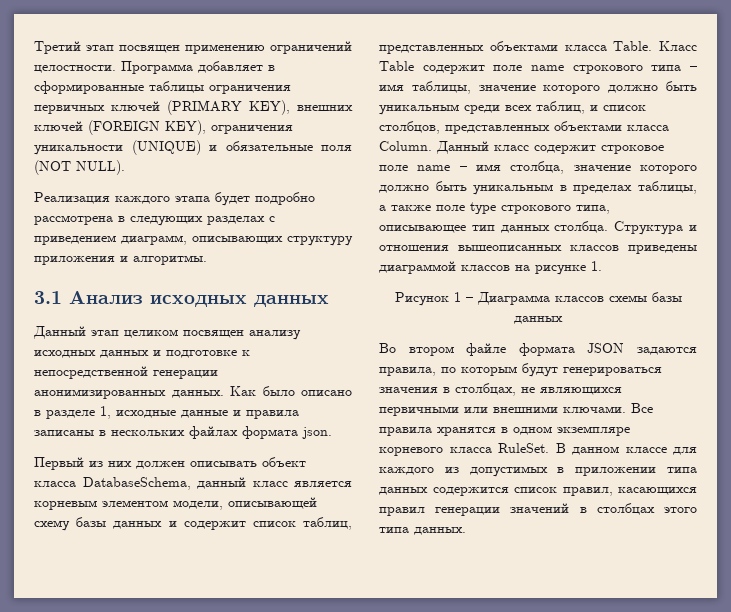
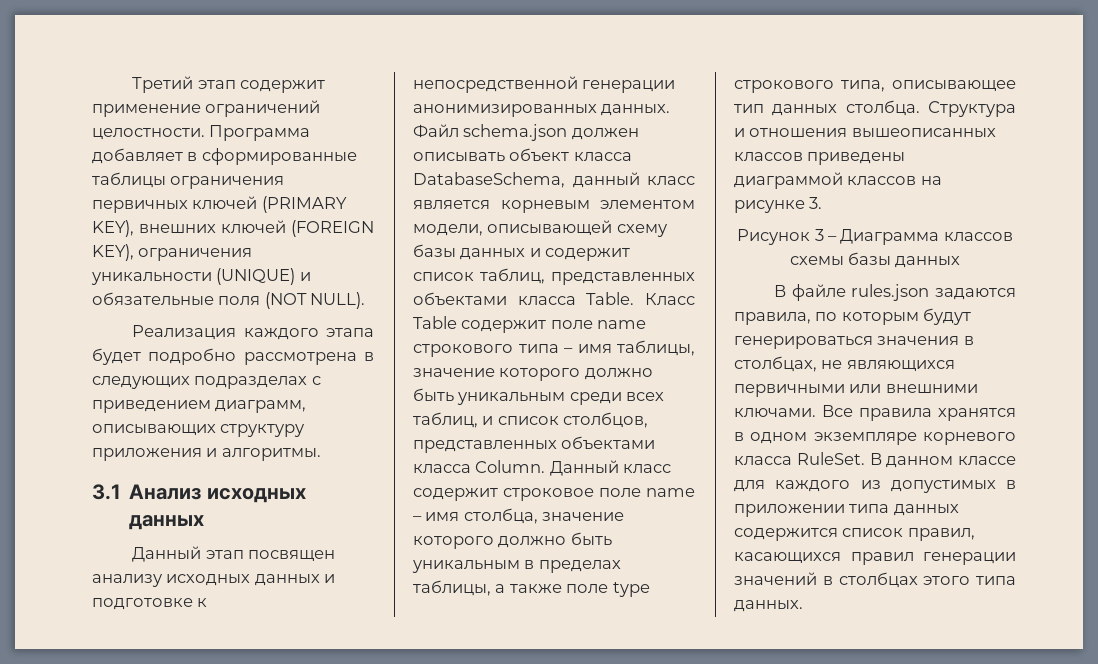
[119,44,265,54] посвящен применению -> [240,80,326,93] [92,104,201,117] содержит применение
[207,216,265,225] разделах -> [194,376,308,389] подразделах
[124,329,178,338] целиком -> (244, 554) none
[230,386,352,396] [34,406,299,419] [34,426,332,439] [34,457,132,470] Как было описано в разделе 1, исходные данные и правила записаны в нескольких файлах формата json. // Первый из них -> [413,124,568,141] Файл schema.json
[591,261,602,271] 1. -> [809,197,823,209] 3.
[453,292,461,302] 1 -> [814,229,824,241] 3
[379,343,625,356] Во втором файле формата JSON -> [774,284,930,301] В файле rules.json

